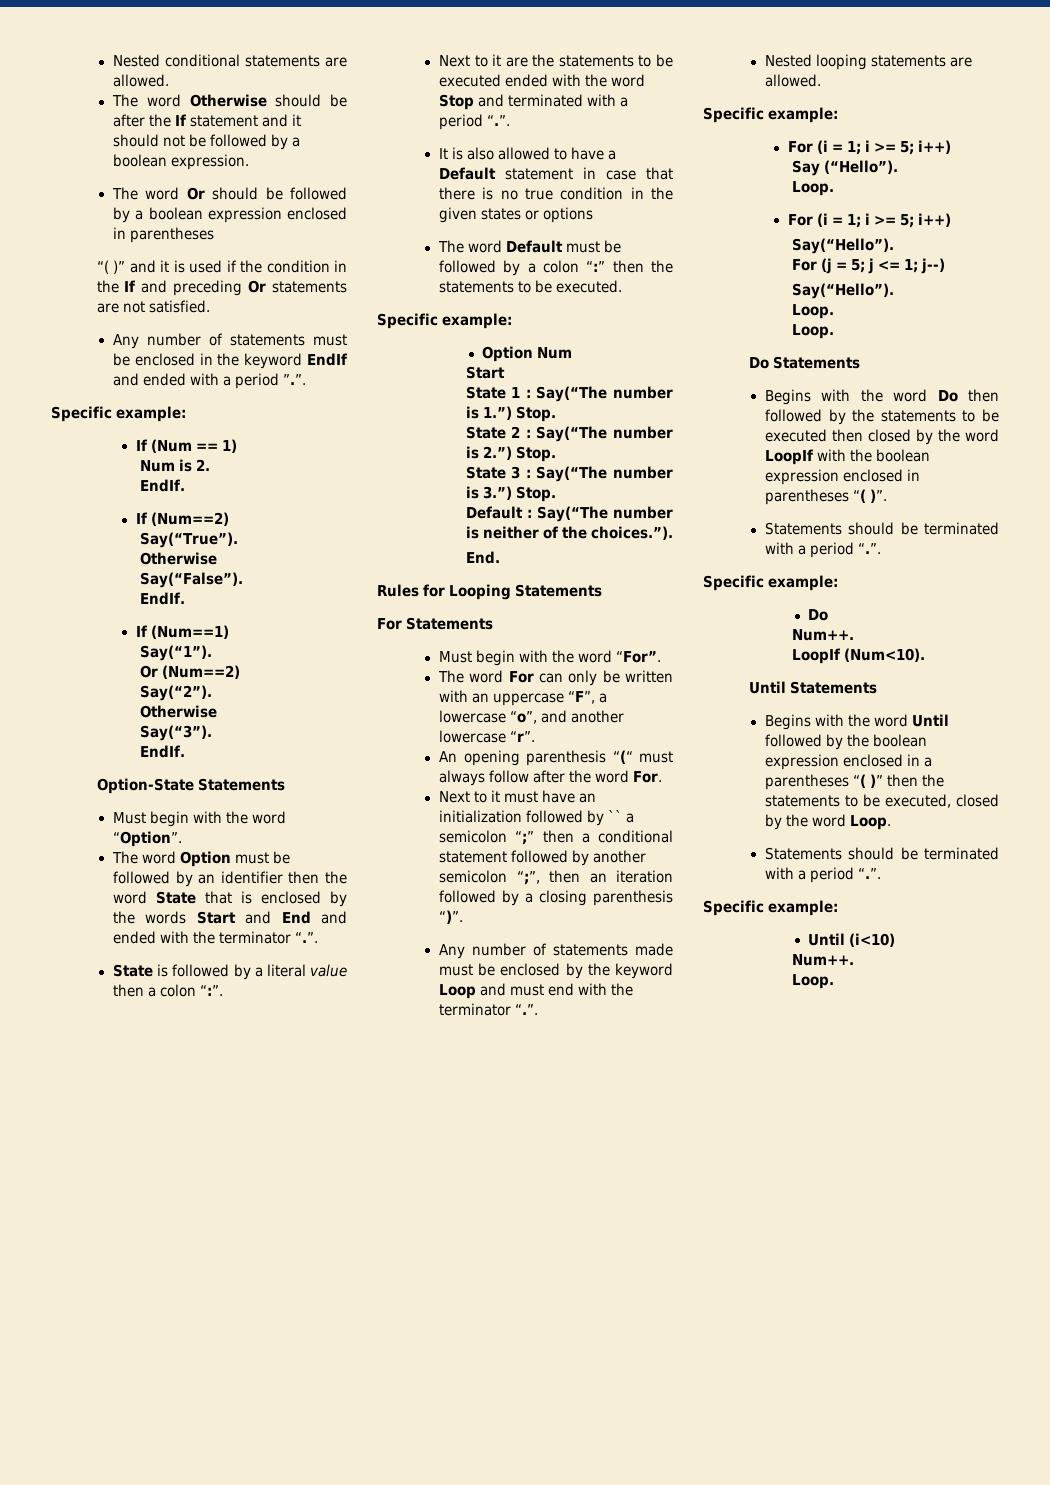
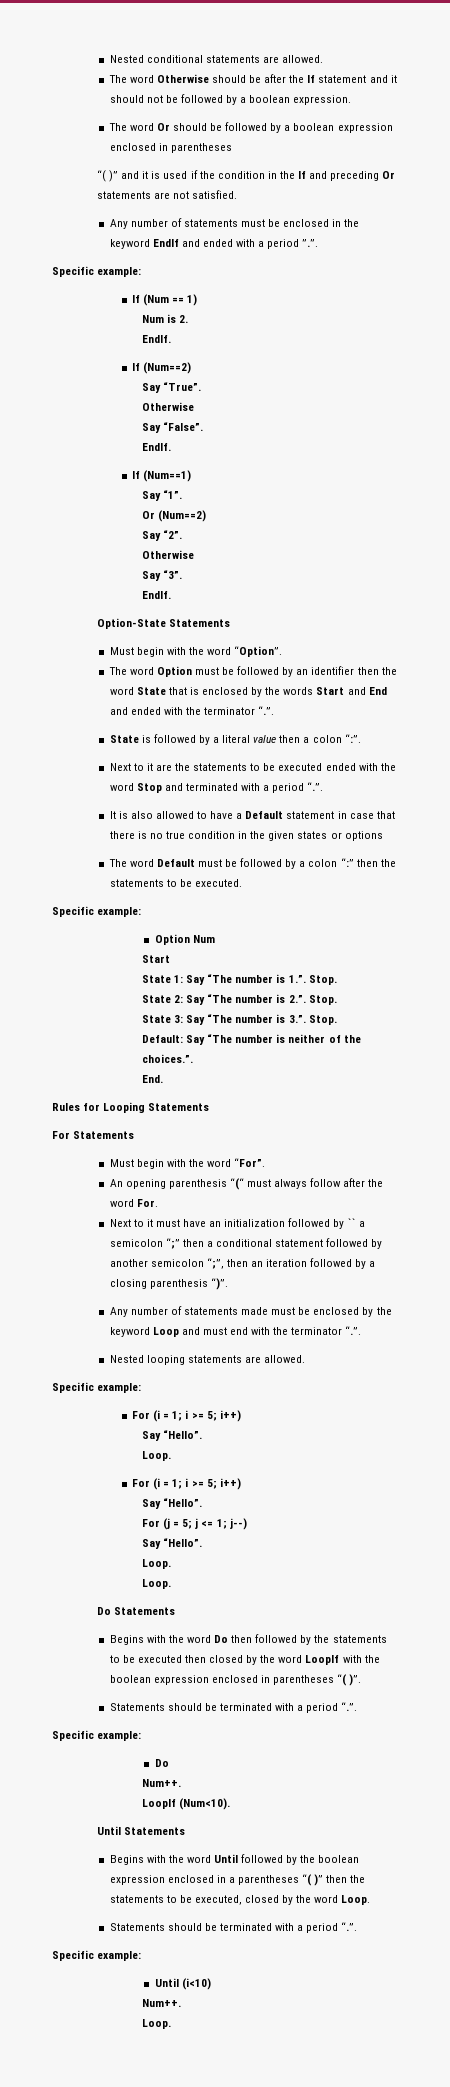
[139,532,238,548] [139,552,217,565] [139,572,243,588] Say(“True”). // Otherwise // Say(“False”). -> [141,382,201,393] [141,402,194,411] [141,422,203,433] Say “True”. // Otherwise // Say “False”.
[139,645,212,661] Say(“1”). -> [141,490,182,501] Say “1”.
[139,685,212,701] [139,705,217,718] [139,725,212,741] Say(“2”). // Otherwise // Say(“3”). -> [141,530,182,541] [141,550,194,559] [141,570,182,581] Say “2”. // Otherwise // Say “3”.
[511,386,673,402] [465,406,556,422] [465,426,673,442] [465,446,556,462] [465,466,673,482] [465,486,556,502] [465,506,608,522] 1 : Say(“The number is 1.”) Stop. // State 2 : Say(“The number is 2.”) Stop. // State 3 : Say(“The number is 3.”) Stop. // Default : Say(“The -> [173,974,337,985] [141,994,337,1005] [141,1014,337,1025] [141,1034,233,1045] 1: Say “The number is 1.”. Stop. // State 2: Say “The number is 2.”. Stop. // State 3: Say “The number is 3.”. Stop. // Default: Say “The
[591,526,673,540] choices.”). -> [141,1054,193,1063] choices.”.
[437,670,673,686] [438,690,608,706] [438,710,625,724] [438,730,536,743] // The word For can only be written with an uppercase “F”, a lowercase “o”, and another lowercase “r”. -> (266, 1162) none
[823,160,898,174] (“Hello”). -> [162,1430,202,1439] “Hello”.
[791,238,894,254] Say(“Hello”). -> [141,1498,202,1509] Say “Hello”.
[791,283,894,299] Say(“Hello”). -> [141,1538,202,1549] Say “Hello”.

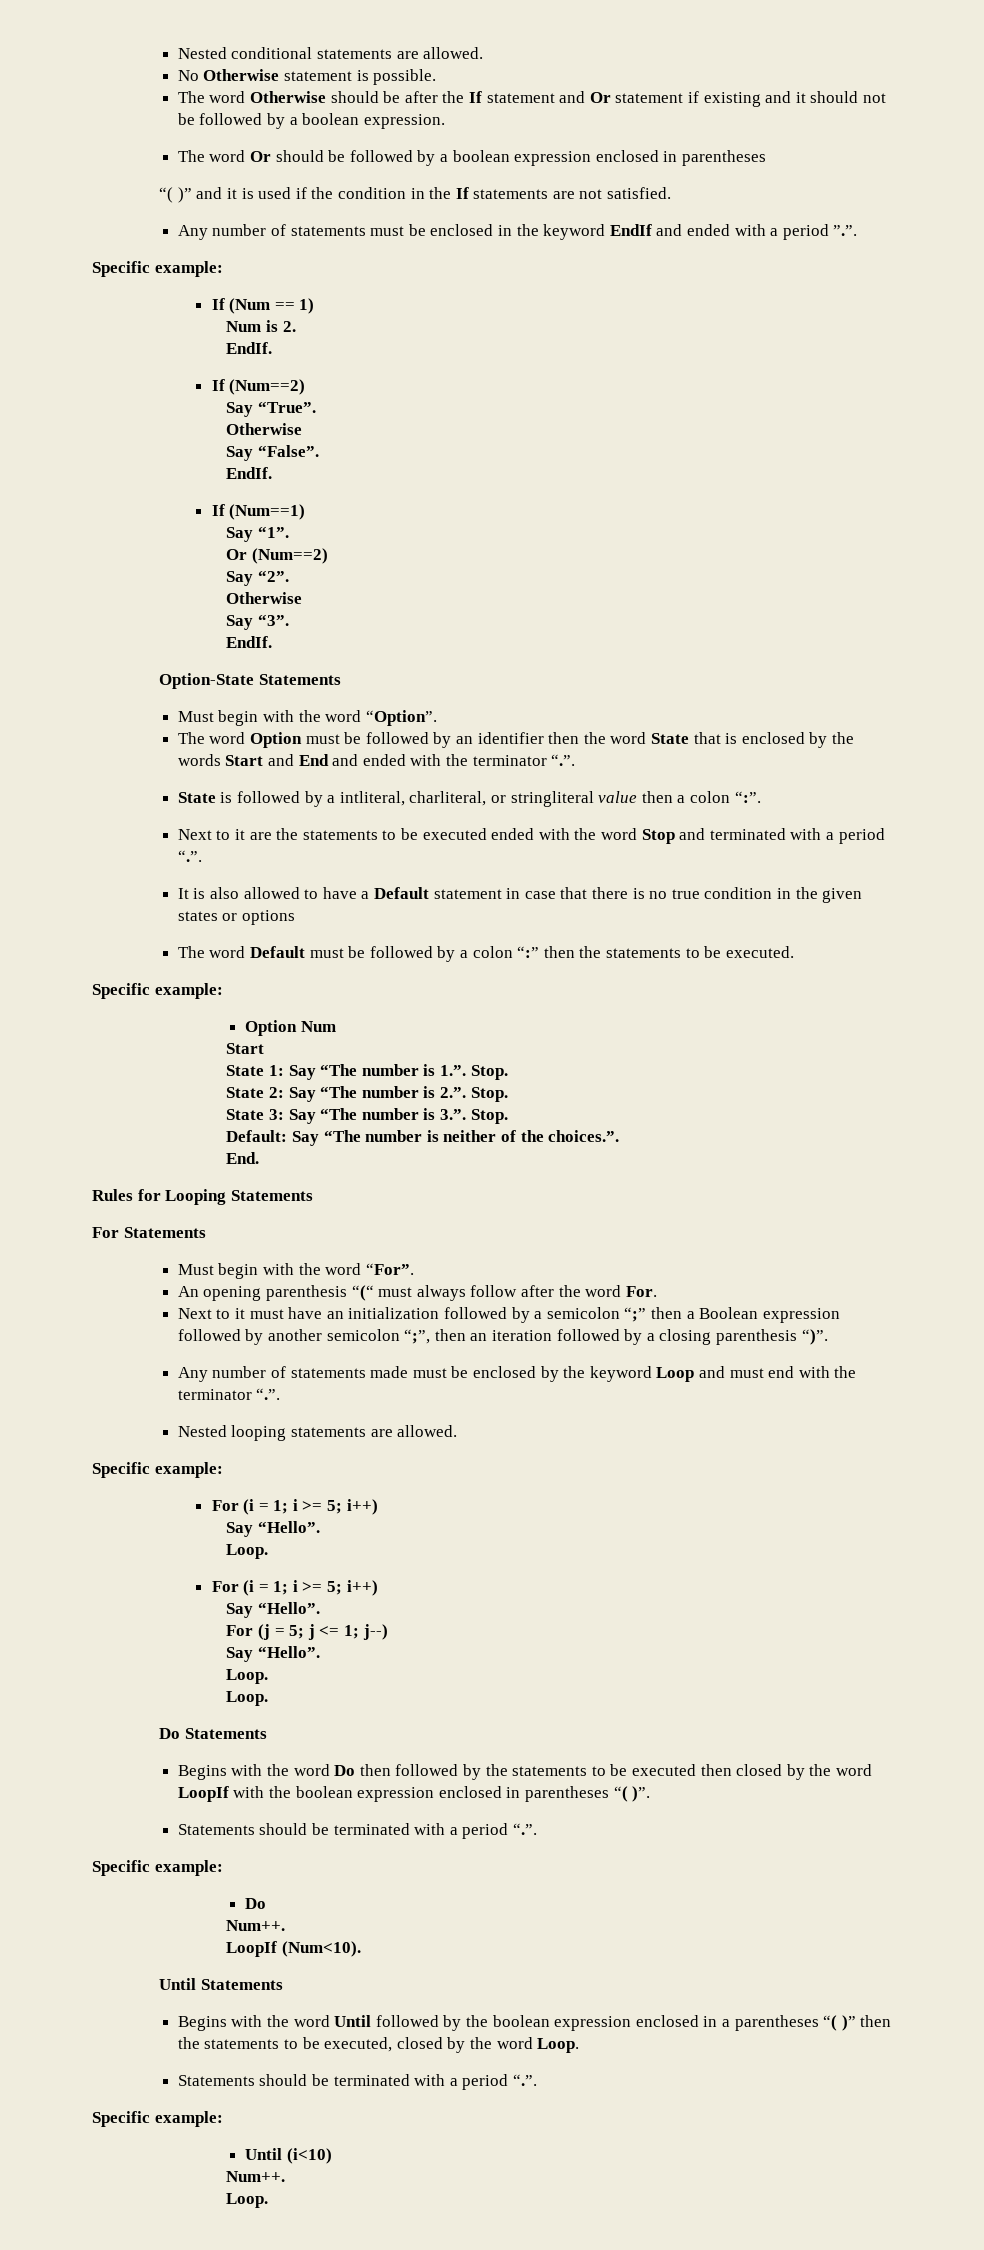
(324, 59) none -> [177,69,437,85] // No Otherwise statement is possible.
(388, 79) none -> [589,91,792,107] Or statement if existing and
[309,171,396,181] and preceding Or -> (469, 193) none
[222,735,251,743] literal -> [339,791,594,807] intliteral, charliteral, or stringliteral
[347,1218,356,1227] `` -> (530, 1315) none
[216,1239,324,1247] conditional statement -> [699,1307,840,1323] Boolean expression

